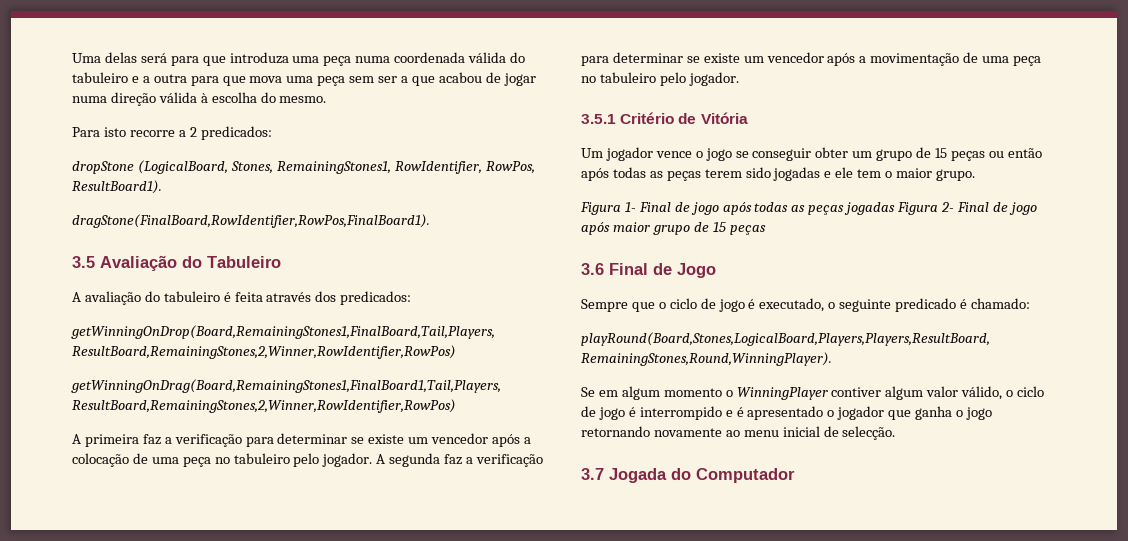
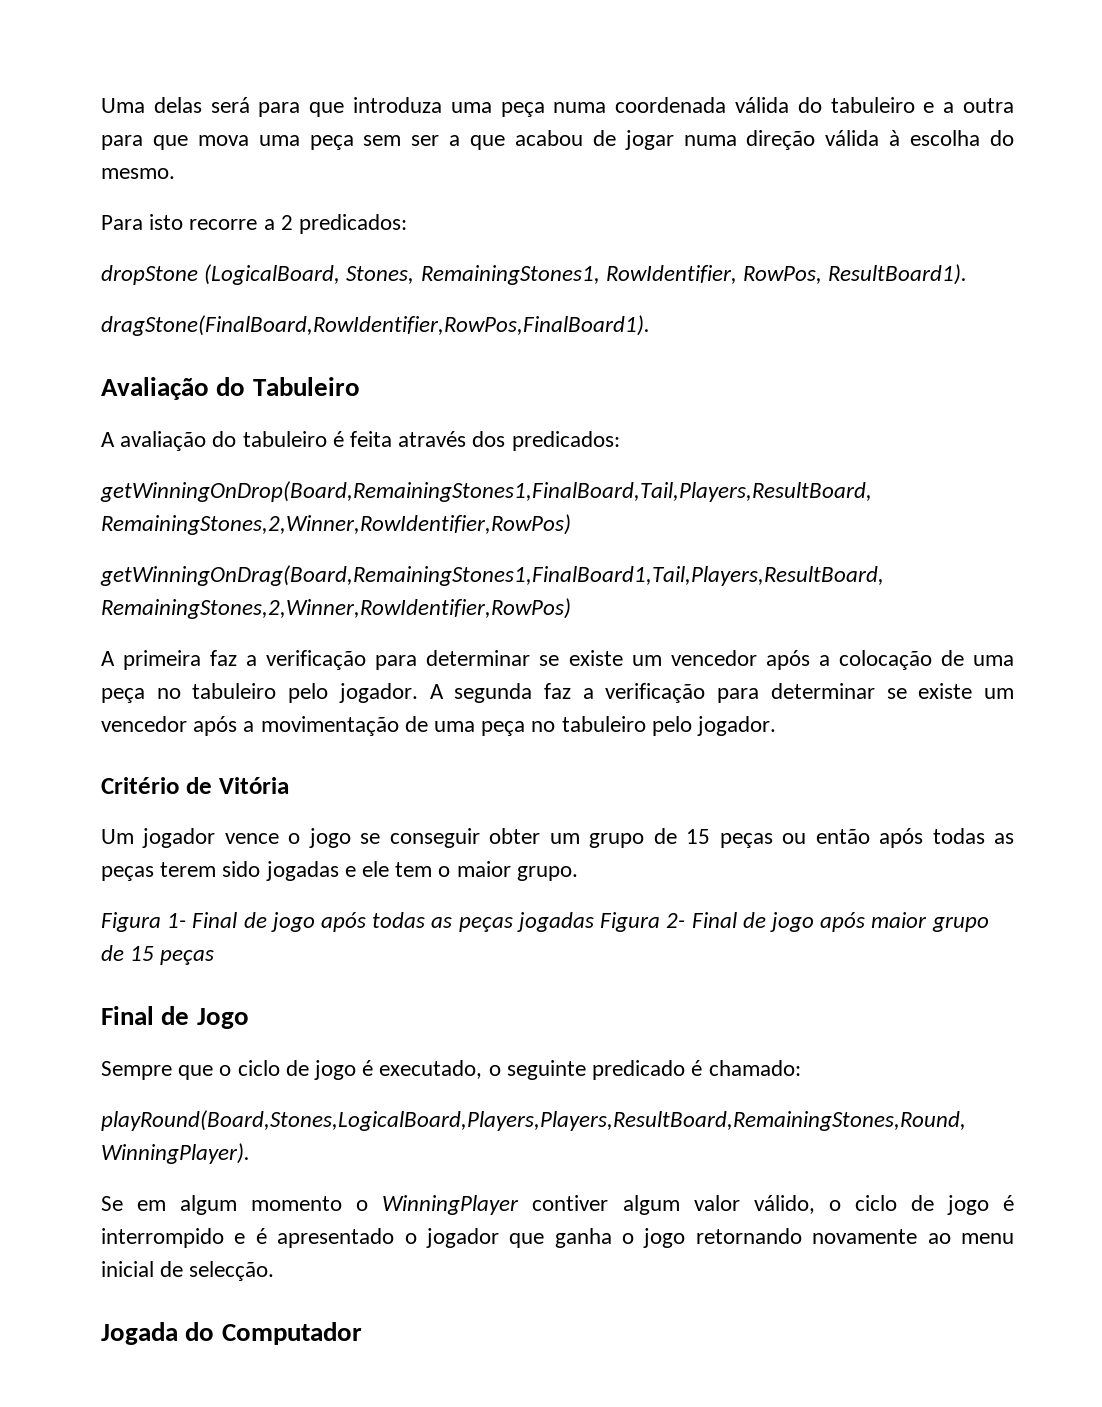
[72,256,95,268] 3.5 -> (650, 325) none
[581,114,616,124] 3.5.1 -> (777, 726) none
[581,263,604,275] 3.6 -> (215, 957) none
[581,468,604,480] 3.7 -> (275, 1271) none

